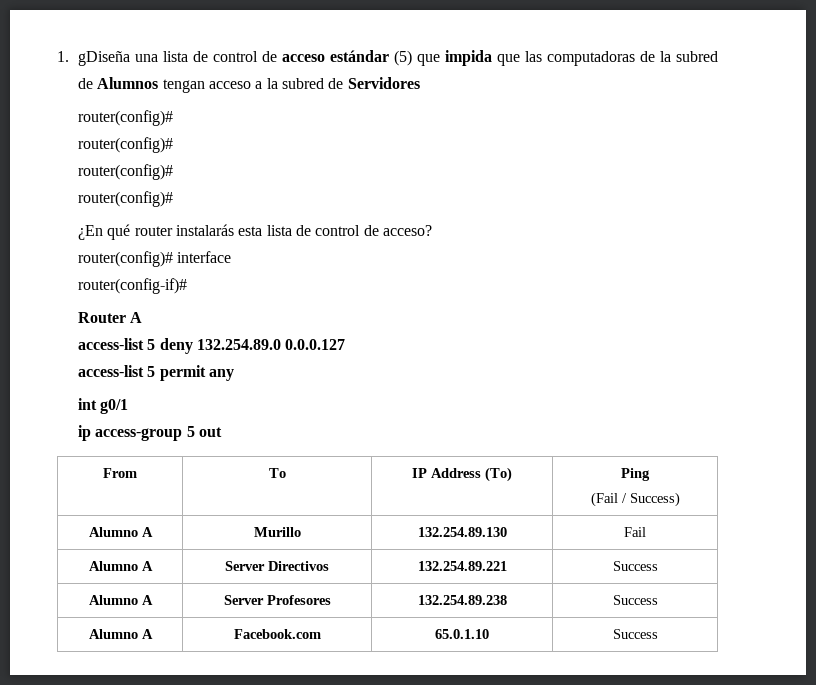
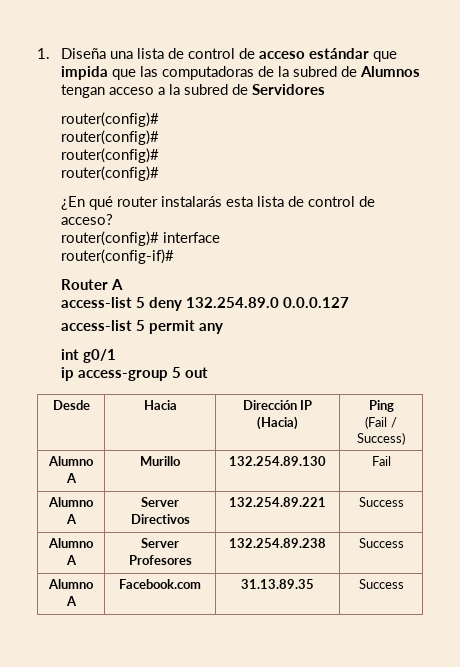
[77,51,130,66] gDiseña -> [61,48,107,59] Diseña
[393,50,412,66] (5) -> (370, 53) none
[103,468,137,478] [268,468,286,478] [412,467,512,482] From | To | IP Address (To) -> [52,400,90,410] [143,400,177,410] [242,400,313,410] [257,416,298,430] Desde | Hacia | Dirección IP (Hacia)
[435,629,489,639] 65.0.1.10 -> [241,579,314,589] 31.13.89.35

